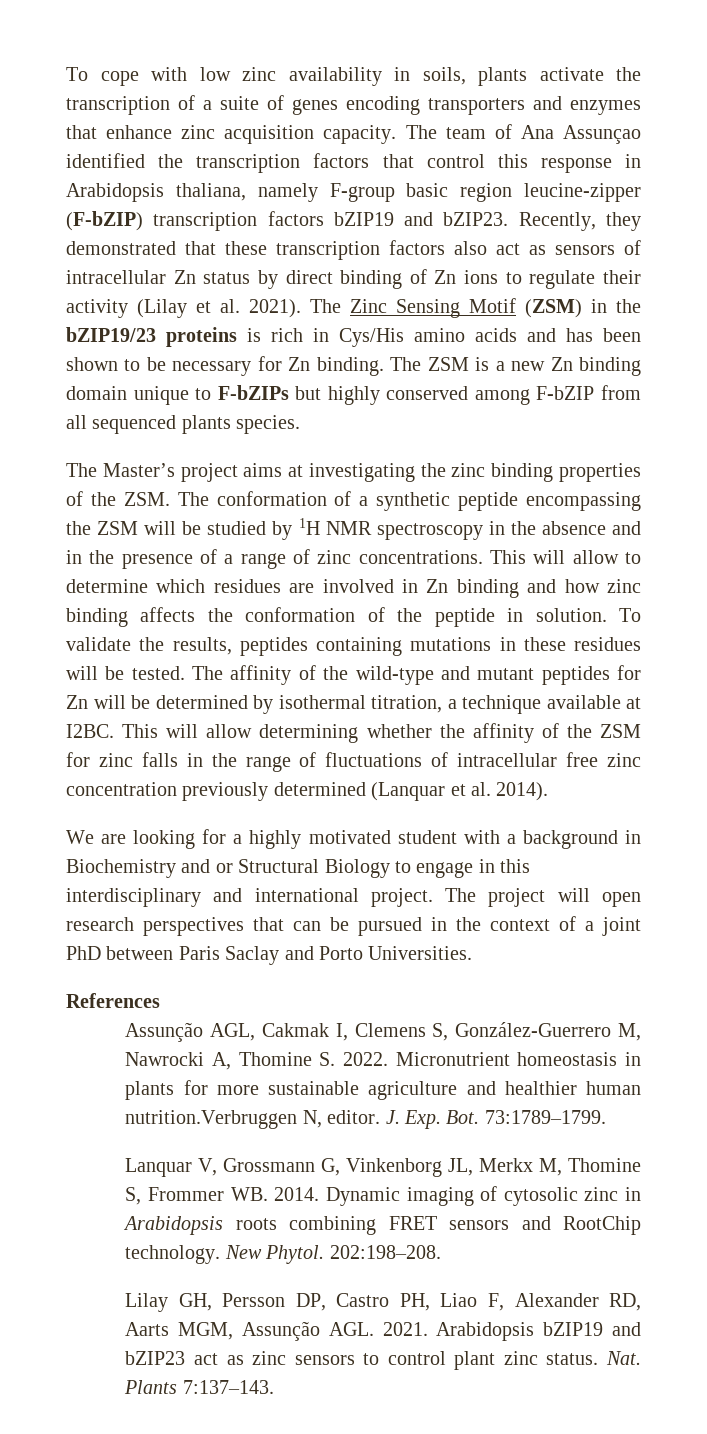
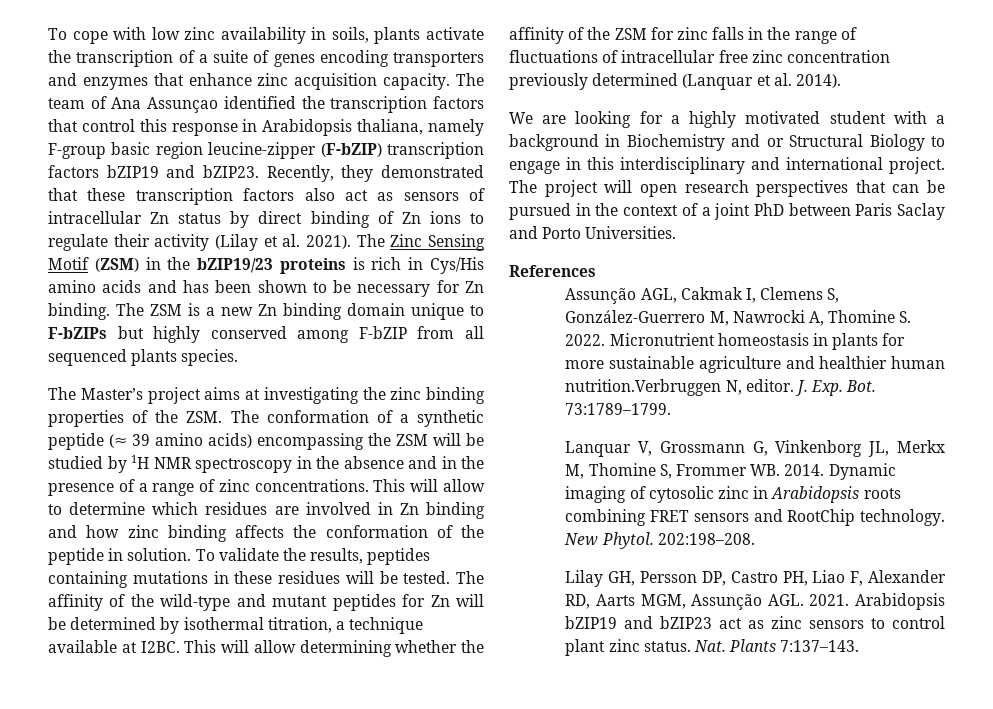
(519, 501) none -> [109,433,252,448] (≈ 39 amino acids)

